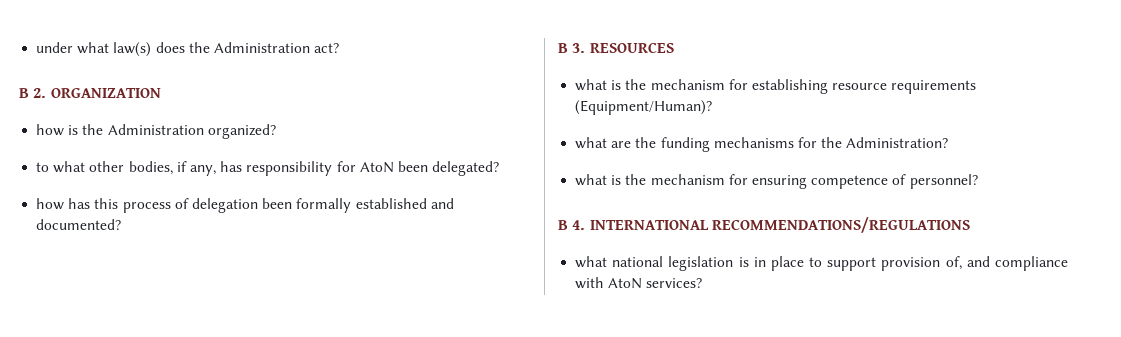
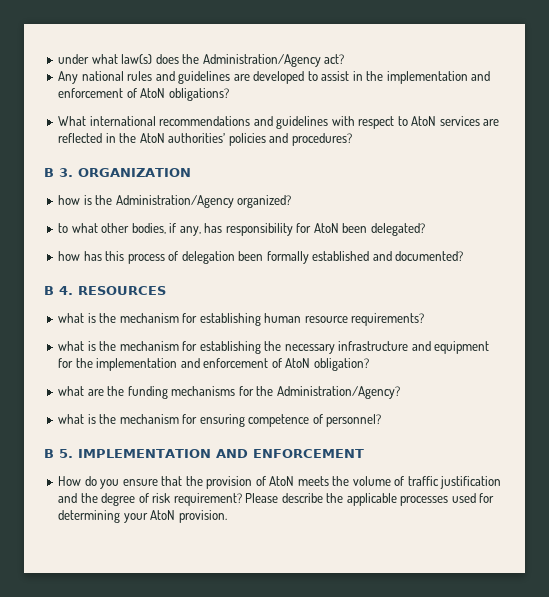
[213,42,310,53] Administration -> [202,54,321,67] Administration/Agency
[19,88,47,98] // B 2. -> [58,71,491,84] [58,88,229,101] [58,116,500,129] [58,133,352,146] [44,168,73,177] // Any national rules and guidelines are developed to assist in the implementation and enforcement of AtoN obligations? // What international recommendations and guidelines with respect to AtoN services are reflected in the AtoN authorities’ policies and procedures? // B 3.
[107,124,204,135] Administration -> [115,195,234,208] Administration/Agency
[572,43,586,53] 3. -> [59,286,73,295] 4.
[832,80,977,94] [575,100,713,115] resource requirements (Equipment/Human)? -> [264,313,425,326] [58,341,490,354] [58,358,369,371] human resource requirements? // what is the mechanism for establishing the necessary infrastructure and equipment for the implementation and enforcement of AtoN obligation?
[846,137,949,148] Administration? -> [276,386,400,399] Administration/Agency?
[572,217,970,233] [575,256,1068,271] [575,277,703,289] 4. INTERNATIONAL RECOMMENDATIONS/REGULATIONS // what national legislation is in place to support provision of, and compliance with AtoN services? -> [59,449,364,458] [58,476,502,489] [58,493,495,506] [58,510,227,523] 5. IMPLEMENTATION AND ENFORCEMENT // How do you ensure that the provision of AtoN meets the volume of traffic justification and the degree of risk requirement? Please describe the applicable processes used for determining your AtoN provision.

